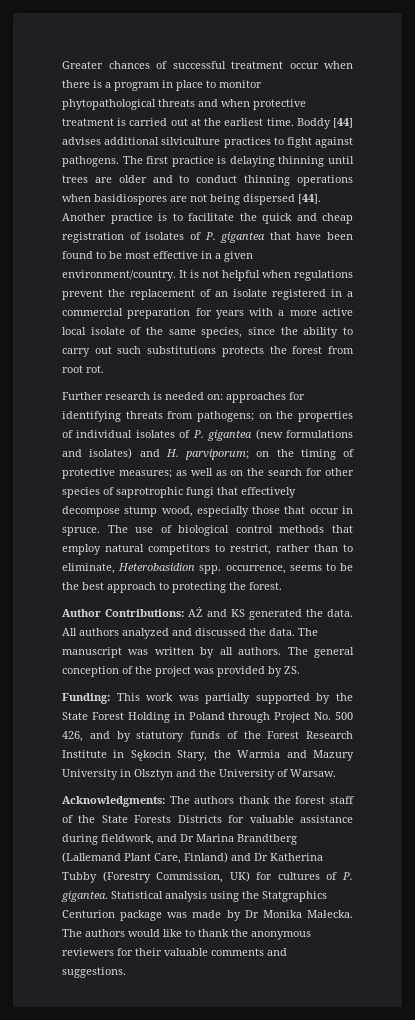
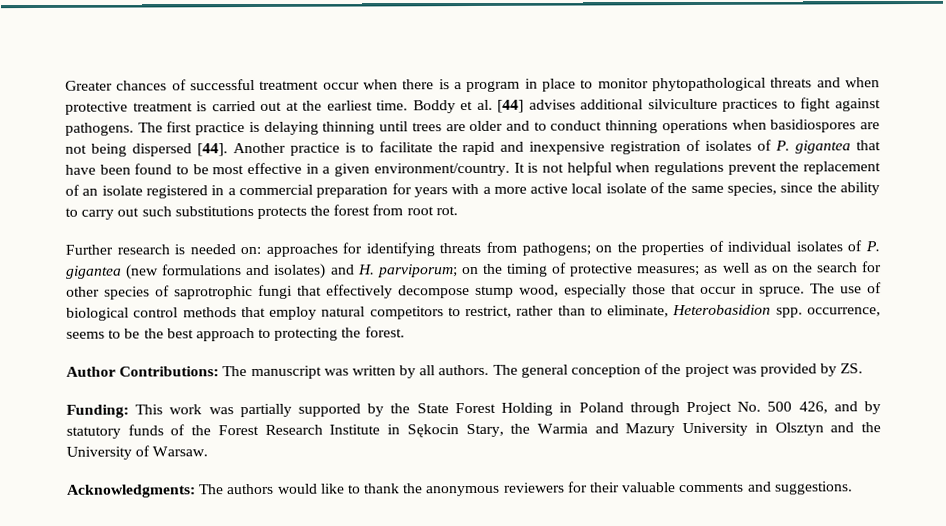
(331, 123) none -> [460,99,493,111] et al.
[262,213,353,224] quick and cheap -> [462,141,606,156] rapid and inexpensive
[188,607,353,620] [62,628,295,639] AŻ and KS generated the data. All authors analyzed and discussed the data. -> (220, 371) none
[239,796,354,804] [62,815,353,823] [62,834,297,845] [62,852,323,864] [62,871,353,883] [61,891,327,902] [62,910,353,921] [62,929,125,937] thank the forest staff of the State Forests Districts for valuable assistance during fieldwork, and Dr Marina Brandtberg (Lallemand Plant Care, Finland) and Dr Katherina Tubby (Forestry Commission, UK) for cultures of P. gigantea. Statistical analysis using the Statgraphics Centurion package was made by Dr Monika Małecka. The authors -> (275, 489) none

